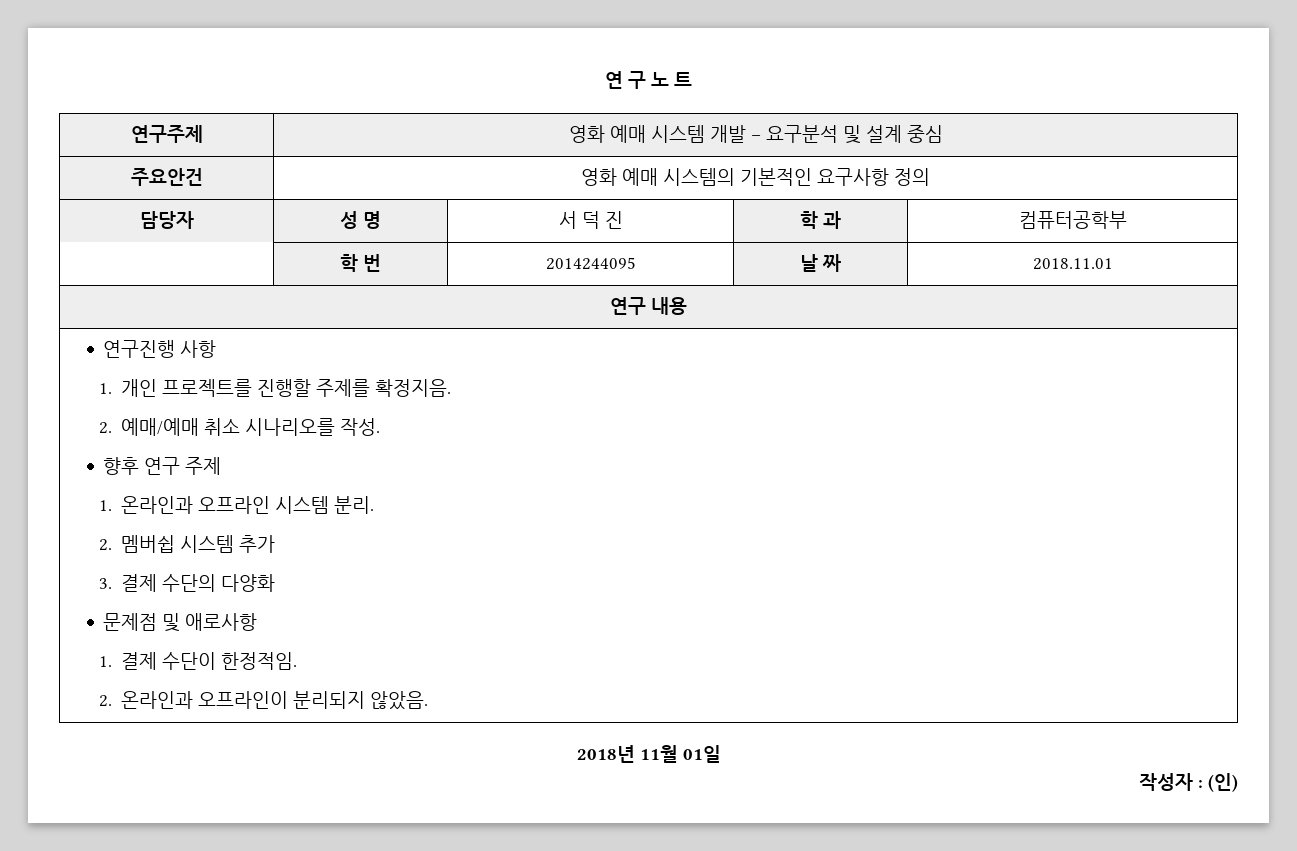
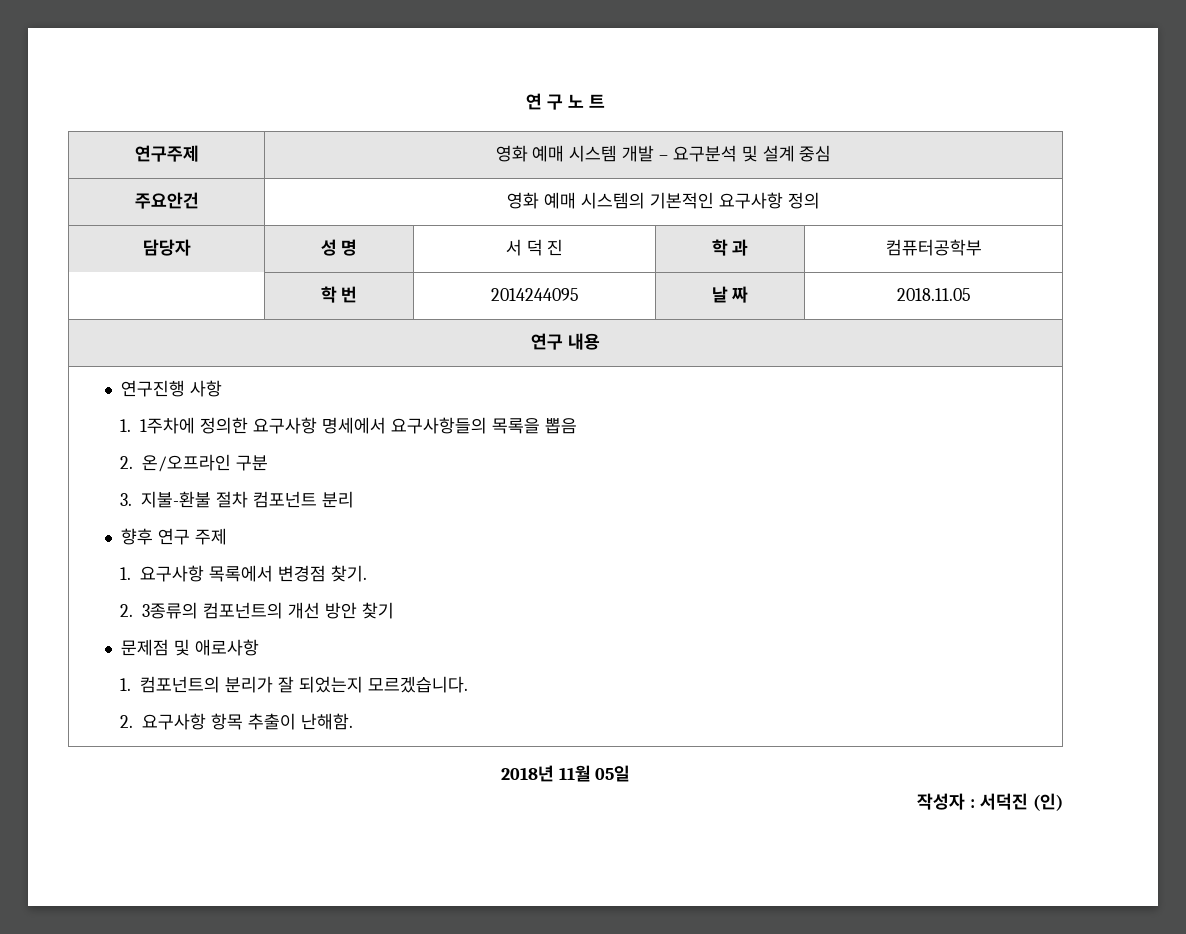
[1032,258,1113,270] 2018.11.01 -> [896,288,971,301] 2018.11.05
[120,379,451,397] [98,418,380,436] [103,457,222,475] [98,496,374,514] [98,535,275,553] [98,574,275,592] [103,613,258,632] [98,652,297,670] [98,691,428,710] 개인 프로젝트를 진행할 주제를 확정지음. // 2. 예매/예매 취소 시나리오를 작성. // 향후 연구 주제 // 1. 온라인과 오프라인 시스템 분리. // 2. 멤버쉽 시스템 추가 // 3. 결제 수단의 다양화 // 문제점 및 애로사항 // 1. 결제 수단이 한정적임. // 2. 온라인과 오프라인이 분리되지 않았음. -> [140,417,577,434] [120,454,269,472] [120,491,354,508] [120,528,227,545] [120,565,367,582] [120,602,394,619] [120,639,259,656] [120,676,468,693] [120,713,353,730] 1주차에 정의한 요구사항 명세에서 요구사항들의 목록을 뽑음 // 2. 온/오프라인 구분 // 3. 지불-환불 절차 컴포넌트 분리 // 향후 연구 주제 // 1. 요구사항 목록에서 변경점 찾기. // 2. 3종류의 컴포넌트의 개선 방안 찾기 // 문제점 및 애로사항 // 1. 컴포넌트의 분리가 잘 되었는지 모르겠습니다. // 2. 요구사항 항목 추출이 난해함.
[682,745,721,763] 01일 -> [595,765,631,782] 05일
(1203, 784) none -> [980,793,1029,810] 서덕진

